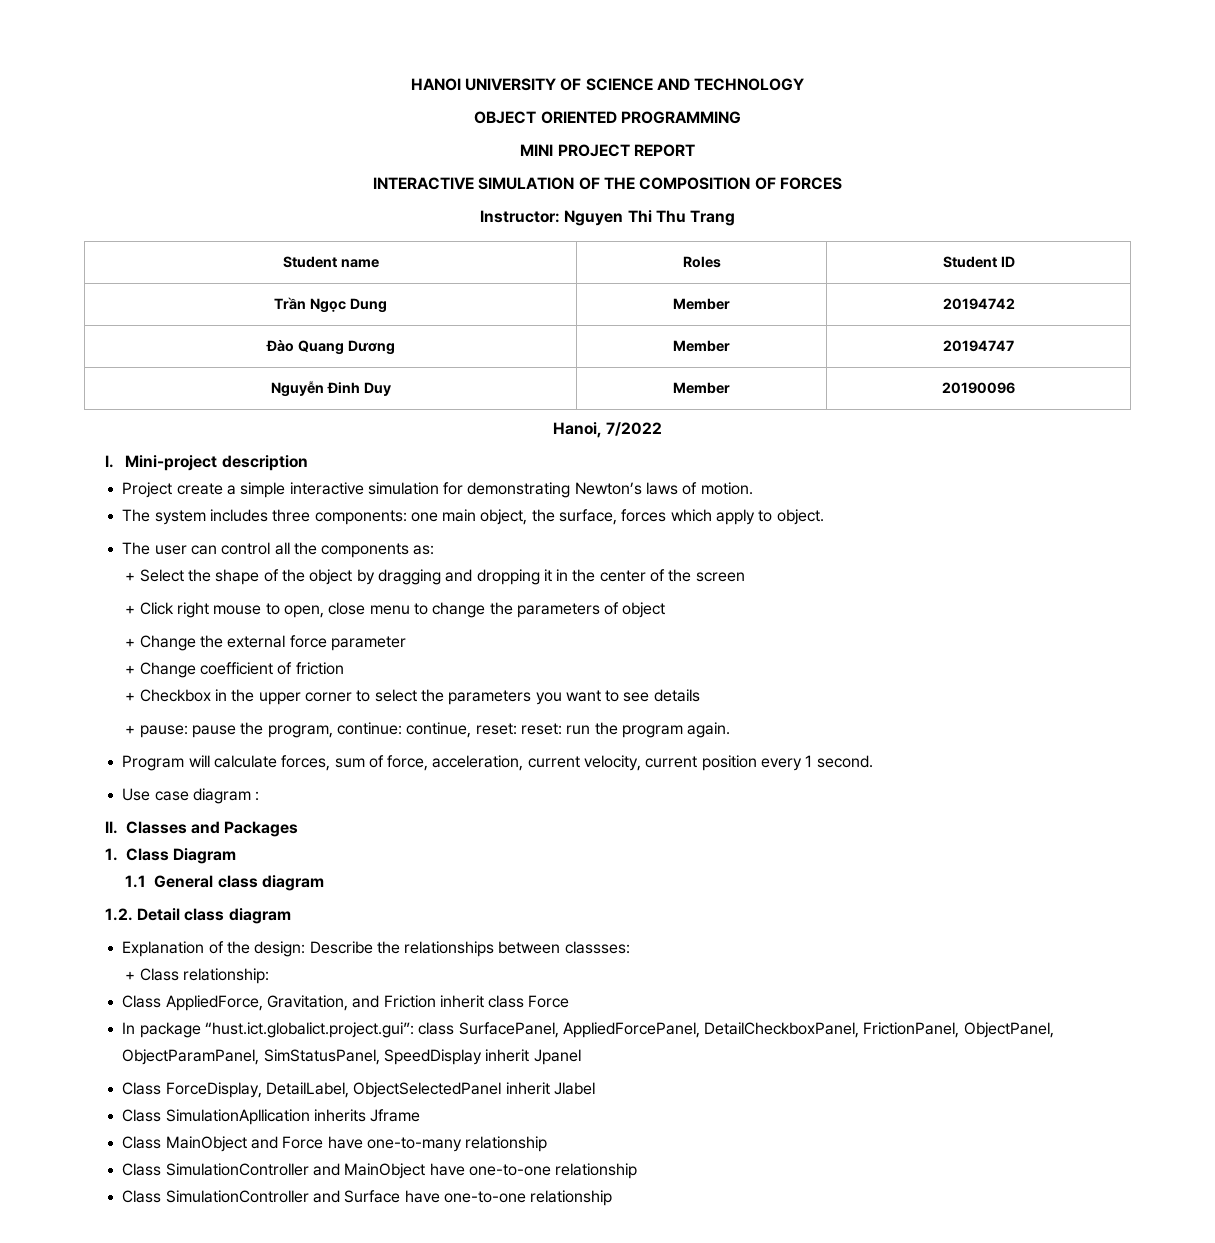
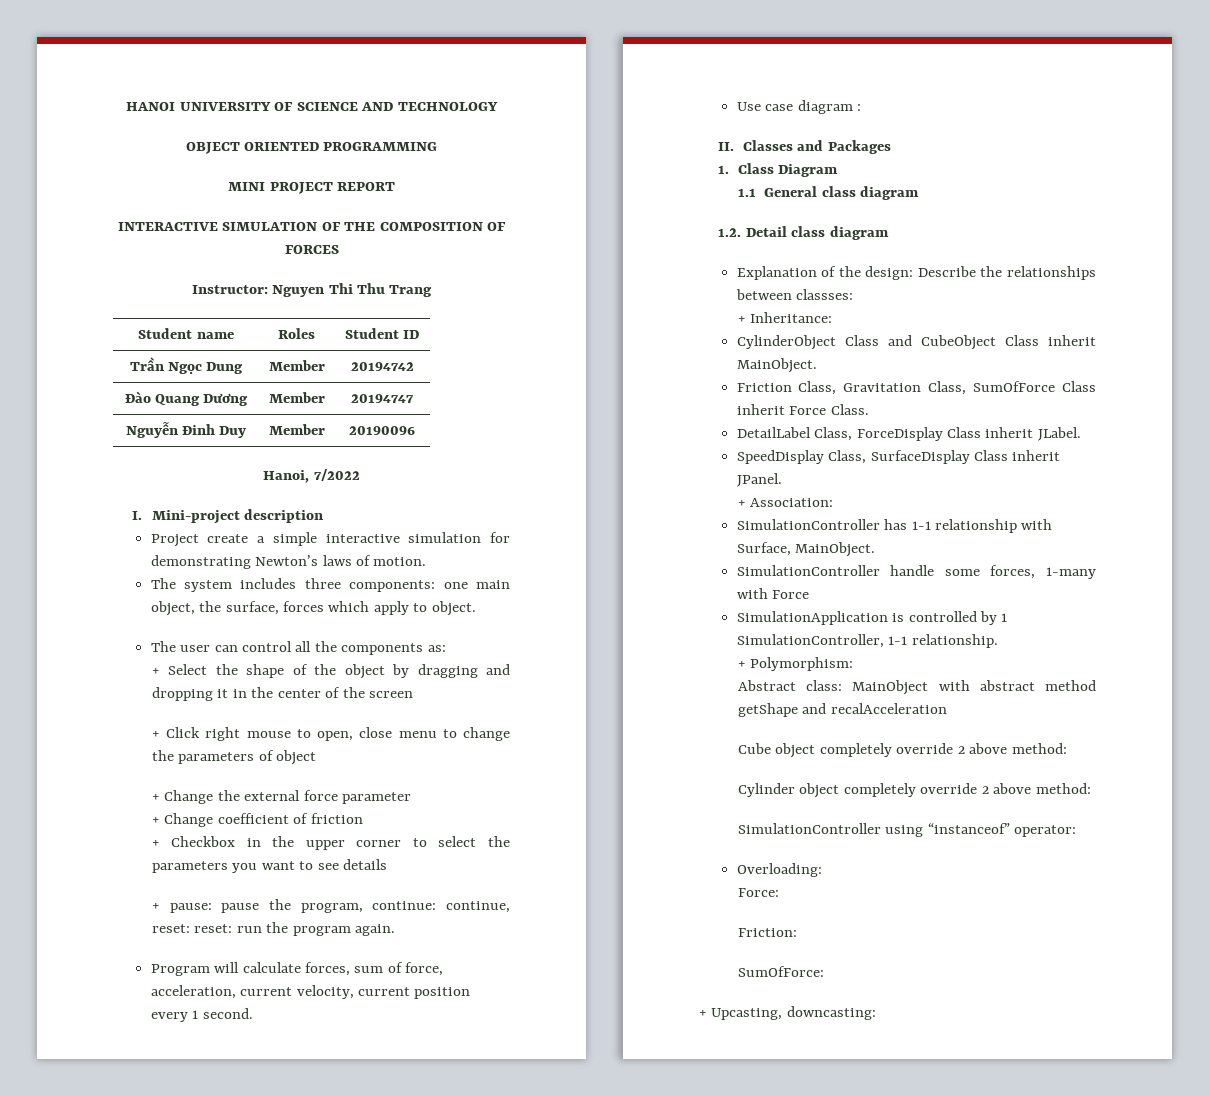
[139,968,269,984] [122,995,570,1011] [122,1022,1054,1038] [122,1049,581,1065] [122,1082,595,1098] [122,1109,421,1125] [122,1136,548,1152] [122,1163,638,1179] [122,1190,613,1206] Class relationship: // Class AppliedForce, Gravitation, and Friction inherit class Force // In package “hust.ict.globalict.project.gui”: class SurfacePanel, AppliedForcePanel, DetailCheckboxPanel, FrictionPanel, ObjectPanel, ObjectParamPanel, SimStatusPanel, SpeedDisplay inherit Jpanel // Class ForceDisplay, DetailLabel, ObjectSelectedPanel inherit Jlabel // Class SimulationApllication inherits Jframe // Class MainObject and Force have one-to-many relationship // Class SimulationController and MainObject have one-to-one relationship // Class SimulationController and Surface have one-to-one relationship -> [750,312,833,323] [736,335,1096,350] [736,358,817,373] [736,381,1096,395] [736,404,869,415] [736,427,1081,441] [736,450,1061,464] [736,473,782,487] [737,498,834,507] [736,519,1053,533] [736,542,876,557] [736,565,1096,579] [736,588,810,599] [736,611,1008,625] [736,634,998,648] [737,657,854,671] [737,680,1096,695] [737,703,947,717] [737,743,1067,758] [737,783,1091,798] [737,823,1077,837] [736,863,822,877] [737,888,779,897] [737,928,797,937] [737,966,824,977] [699,1006,876,1020] Inheritance: // CylinderObject Class and CubeObject Class inherit MainObject. // Friction Class, Gravitation Class, SumOfForce Class inherit Force Class. // DetailLabel Class, ForceDisplay Class inherit JLabel. // SpeedDisplay Class, SurfaceDisplay Class inherit JPanel. // + Association: // SimulationController has 1-1 relationship with Surface, MainObject. // SimulationController handle some forces, 1-many with Force // SimulationApplication is controlled by 1 SimulationController, 1-1 relationship. // + Polymorphism: // Abstract class: MainObject with abstract method getShape and recalAcceleration // Cube object completely override 2 above method: // Cylinder object completely override 2 above method: // SimulationController using “instanceof” operator: // Overloading: // Force: // Friction: // SumOfForce: // + Upcasting, downcasting:

